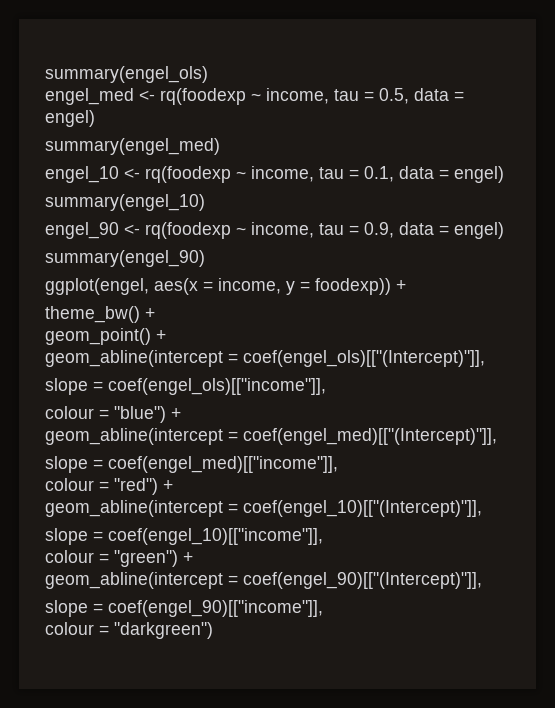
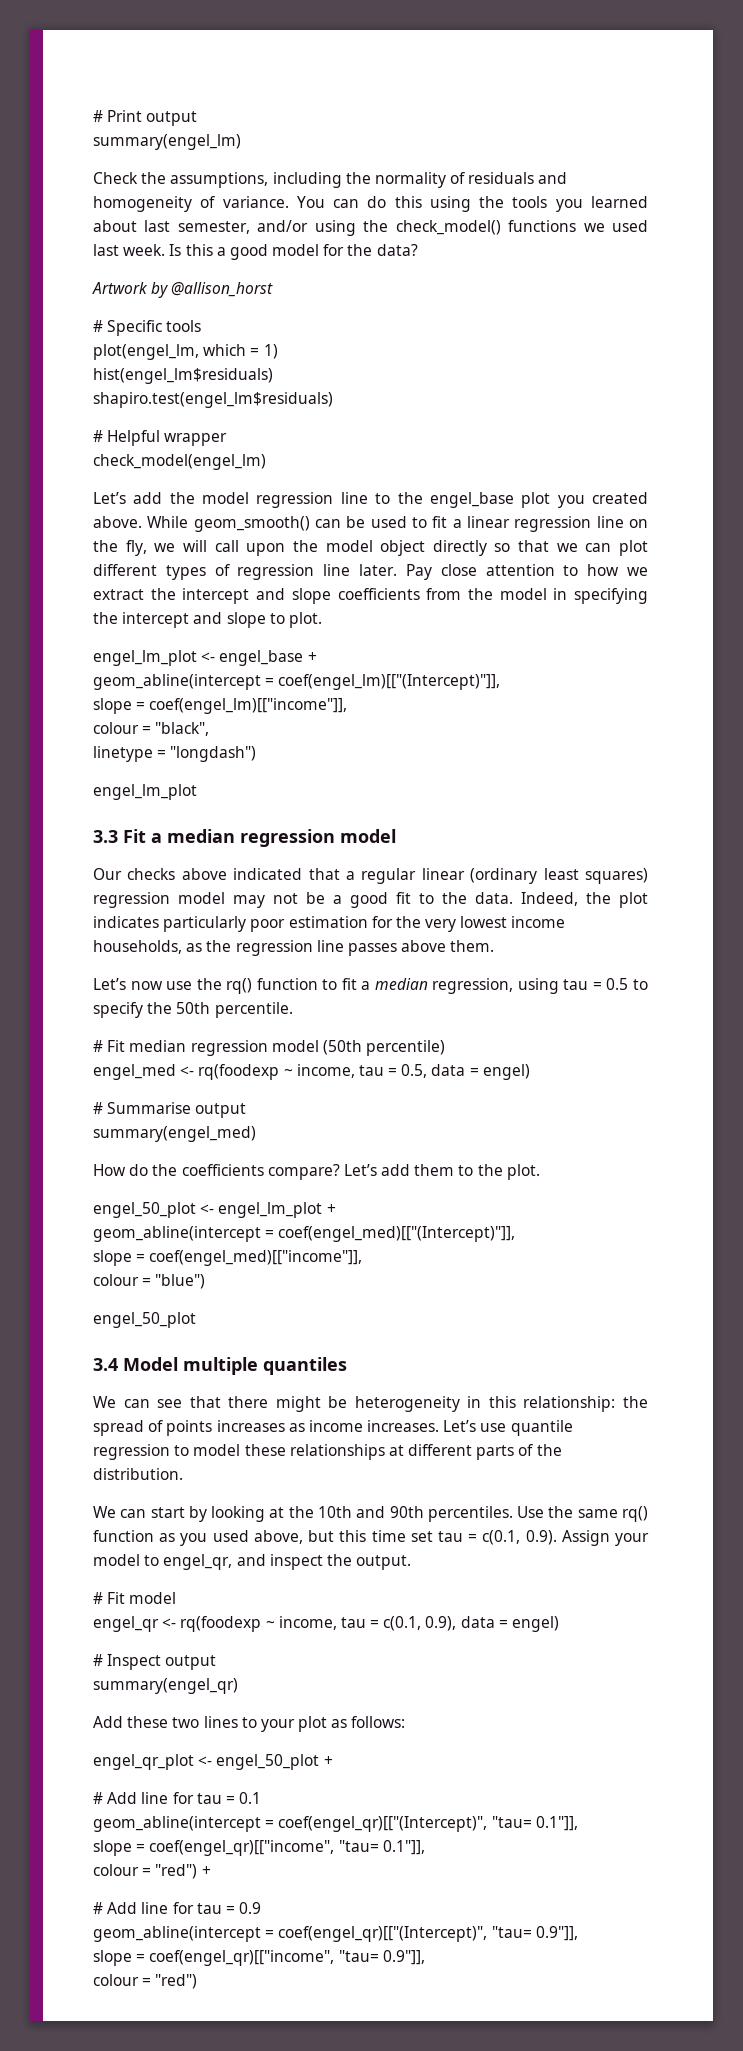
[45,66,208,83] summary(engel_ols) -> [93,110,198,126] [93,134,241,150] [93,172,568,188] [93,196,648,212] [93,220,649,236] [93,244,418,260] [92,282,274,298] [93,320,202,336] [93,344,278,360] [93,368,273,384] [93,392,333,408] [93,430,228,446] [93,454,266,470] [93,492,648,508] [93,516,648,532] [93,540,649,556] [93,564,648,580] [93,588,648,604] [93,612,322,628] [93,650,317,666] [93,674,501,690] [93,698,348,714] [93,722,210,736] [93,746,257,762] [93,784,197,800] [93,829,396,847] [93,868,648,884] [93,892,648,908] [93,916,566,932] [93,940,495,956] [93,978,649,994] [93,1002,293,1018] [93,1040,446,1056] # Print output // summary(engel_lm) // Check the assumptions, including the normality of residuals and homogeneity of variance. You can do this using the tools you learned about last semester, and/or using the check_model() functions we used last week. Is this a good model for the data? // Artwork by @allison_horst // # Specific tools // plot(engel_lm, which = 1) // hist(engel_lm$residuals) // shapiro.test(engel_lm$residuals) // # Helpful wrapper // check_model(engel_lm) // Let’s add the model regression line to the engel_base plot you created above. While geom_smooth() can be used to fit a linear regression line on the fly, we will call upon the model object directly so that we can plot different types of regression line later. Pay close attention to how we extract the intercept and slope coefficients from the model in specifying the intercept and slope to plot. // engel_lm_plot <- engel_base + // geom_abline(intercept = coef(engel_lm)[["(Intercept)"]], // slope = coef(engel_lm)[["income"]], // colour = "black", // linetype = "longdash") // engel_lm_plot // 3.3 Fit a median regression model // Our checks above indicated that a regular linear (ordinary least squares) regression model may not be a good fit to the data. Indeed, the plot indicates particularly poor estimation for the very lowest income households, as the regression line passes above them. // Let’s now use the rq() function to fit a median regression, using tau = 0.5 to specify the 50th percentile. // # Fit median regression model (50th percentile)
[45,138,220,155] [45,166,504,183] [45,194,205,211] [45,222,504,239] [45,250,205,267] [45,278,406,295] [45,306,155,323] [45,328,166,345] [45,350,485,367] [45,378,326,395] [45,406,166,423] summary(engel_med) // engel_10 <- rq(foodexp ~ income, tau = 0.1, data = engel) // summary(engel_10) // engel_90 <- rq(foodexp ~ income, tau = 0.9, data = engel) // summary(engel_90) // ggplot(engel, aes(x = income, y = foodexp)) + // theme_bw() + // geom_point() + // geom_abline(intercept = coef(engel_ols)[["(Intercept)"]], // slope = coef(engel_ols)[["income"]], // colour = "blue") -> [93,1102,247,1118] [93,1126,256,1142] [93,1164,540,1180] [93,1202,323,1218] # Summarise output // summary(engel_med) // How do the coefficients compare? Let’s add them to the plot. // engel_50_plot <- engel_lm_plot
[114,478,173,495] [45,500,482,517] [45,528,323,545] [45,550,193,567] [45,572,482,589] [45,600,323,617] [45,622,213,639] "red") + // geom_abline(intercept = coef(engel_10)[["(Intercept)"]], // slope = coef(engel_10)[["income"]], // colour = "green") + // geom_abline(intercept = coef(engel_90)[["(Intercept)"]], // slope = coef(engel_90)[["income"]], // colour = "darkgreen") -> [155,1274,206,1289] [93,1312,196,1328] [93,1357,347,1375] [93,1396,648,1412] [93,1420,573,1436] [93,1444,562,1460] [93,1468,183,1480] [93,1506,648,1522] [93,1530,649,1546] [93,1554,412,1570] [93,1592,177,1604] [93,1616,560,1632] [93,1654,217,1670] [93,1678,238,1694] [93,1716,406,1732] [93,1754,333,1770] [93,1792,262,1804] [93,1816,578,1832] [93,1840,425,1856] [93,1864,211,1879] [93,1902,262,1914] [93,1926,578,1942] [93,1950,425,1966] [93,1974,198,1989] "blue") // engel_50_plot // 3.4 Model multiple quantiles // We can see that there might be heterogeneity in this relationship: the spread of points increases as income increases. Let’s use quantile regression to model these relationships at different parts of the distribution. // We can start by looking at the 10th and 90th percentiles. Use the same rq() function as you used above, but this time set tau = c(0.1, 0.9). Assign your model to engel_qr, and inspect the output. // # Fit model // engel_qr <- rq(foodexp ~ income, tau = c(0.1, 0.9), data = engel) // # Inspect output // summary(engel_qr) // Add these two lines to your plot as follows: // engel_qr_plot <- engel_50_plot + // # Add line for tau = 0.1 // geom_abline(intercept = coef(engel_qr)[["(Intercept)", "tau= 0.1"]], // slope = coef(engel_qr)[["income", "tau= 0.1"]], // colour = "red") + // # Add line for tau = 0.9 // geom_abline(intercept = coef(engel_qr)[["(Intercept)", "tau= 0.9"]], // slope = coef(engel_qr)[["income", "tau= 0.9"]], // colour = "red")

